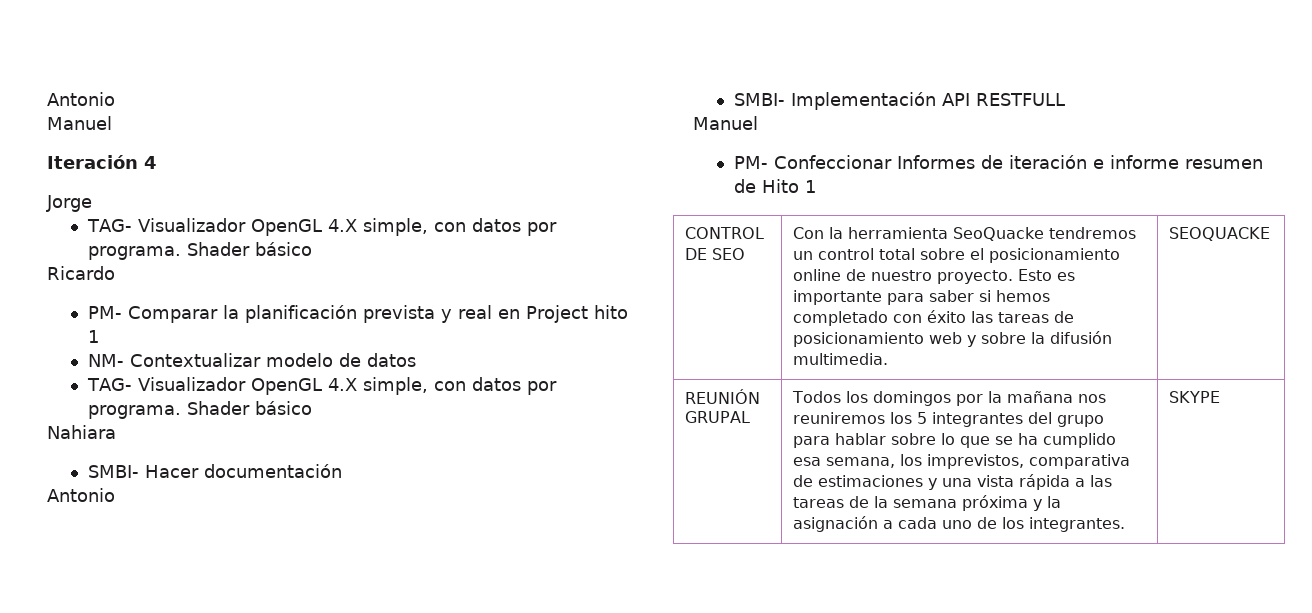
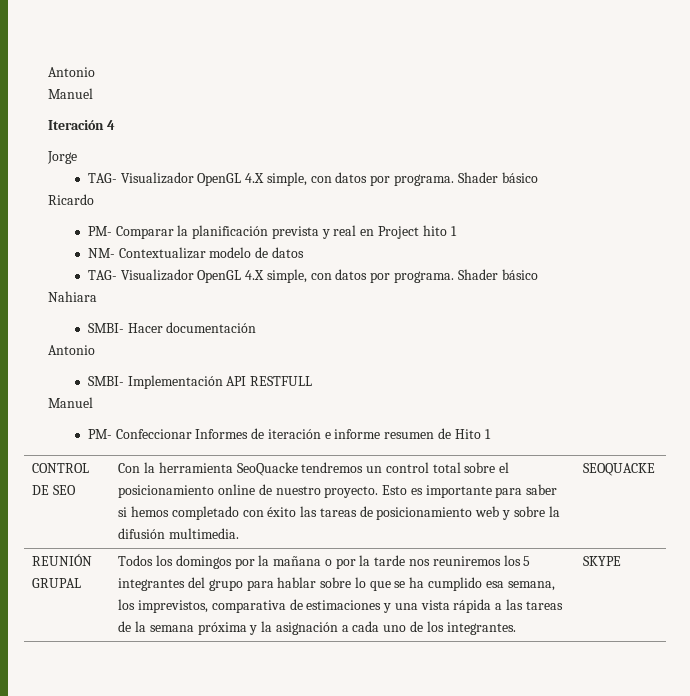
(1074, 397) none -> [324,555,406,569] o por la tarde

